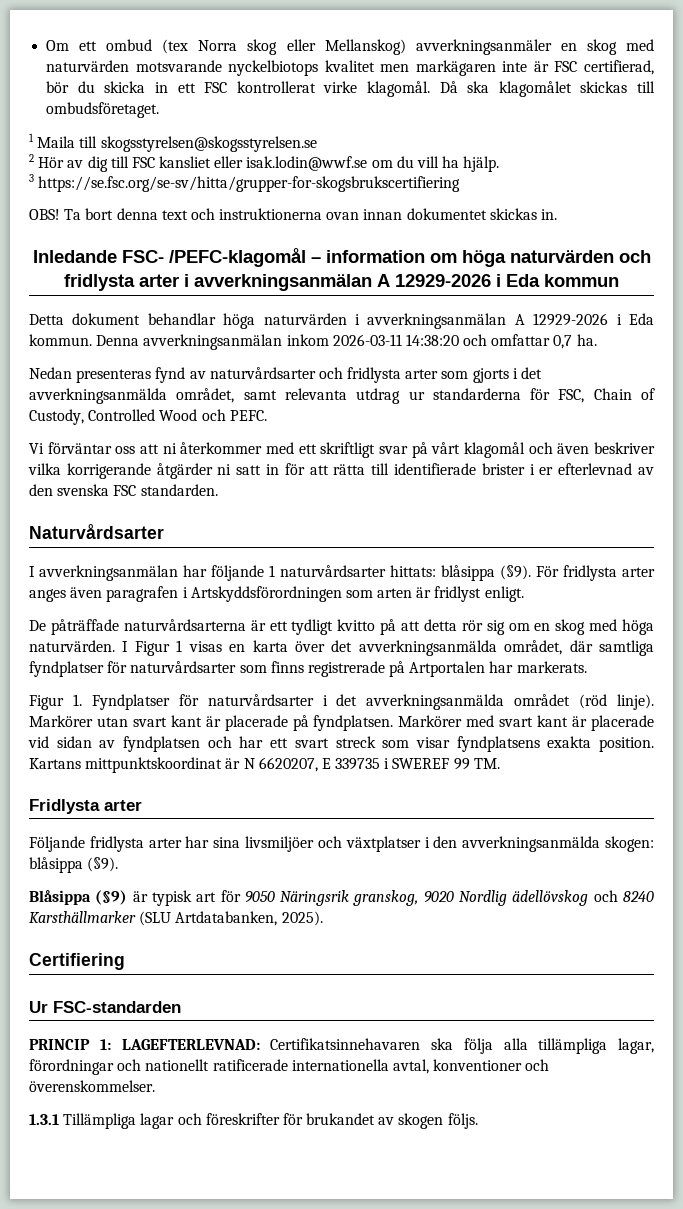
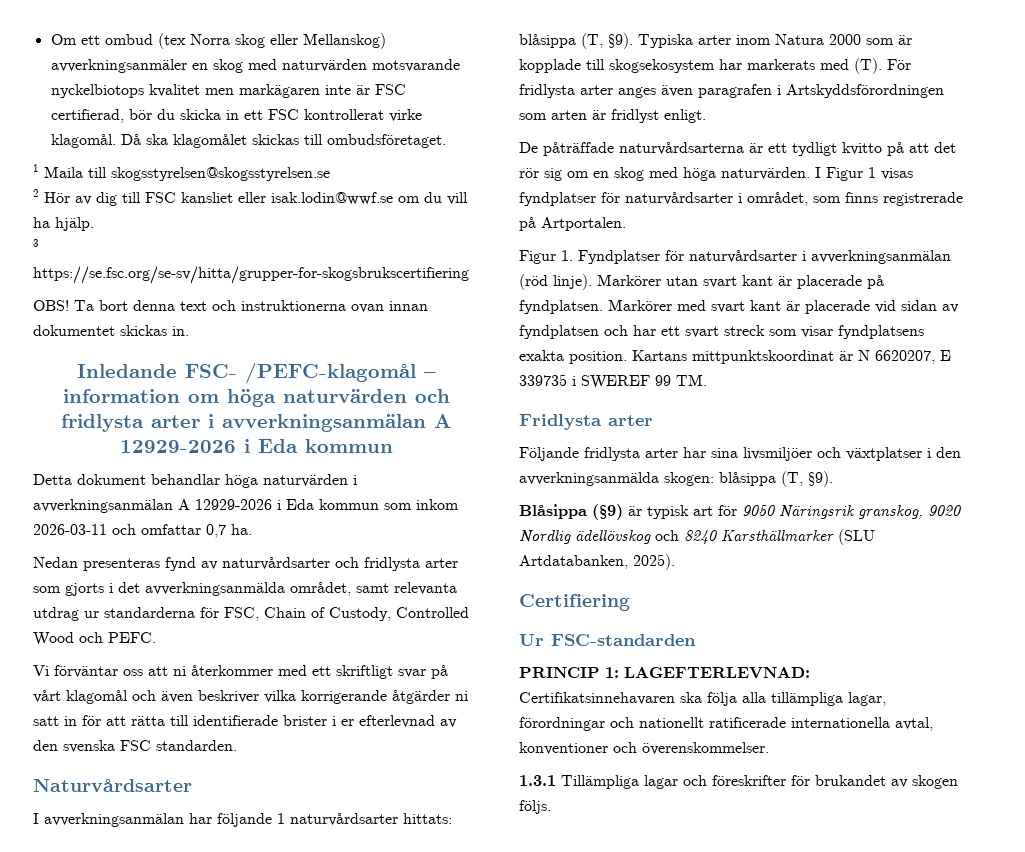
[29,334,283,350] kommun. Denna avverkningsanmälan -> [319,499,412,510] kommun som
[405,334,459,346] 14:38:20 -> (107, 529) none
[500,565,531,580] (§9). -> [581,33,912,49] [519,58,882,74] (T, §9). Typiska arter inom Natura 2000 som är kopplade till skogsekosystem har markerats med (T).
[423,619,457,631] detta -> [934,142,956,153] det
[229,640,654,656] en karta över det avverkningsanmälda området, där samtliga -> (913, 174) none
(237, 667) none -> [738,192,808,206] i området,
[409,661,587,677] Artportalen har markerats. -> [541,217,626,231] Artportalen.
[336,694,571,710] det avverkningsanmälda området -> [811,250,951,264] avverkningsanmälan
[87,857,119,872] (§9). -> [781,471,833,487] (T, §9).

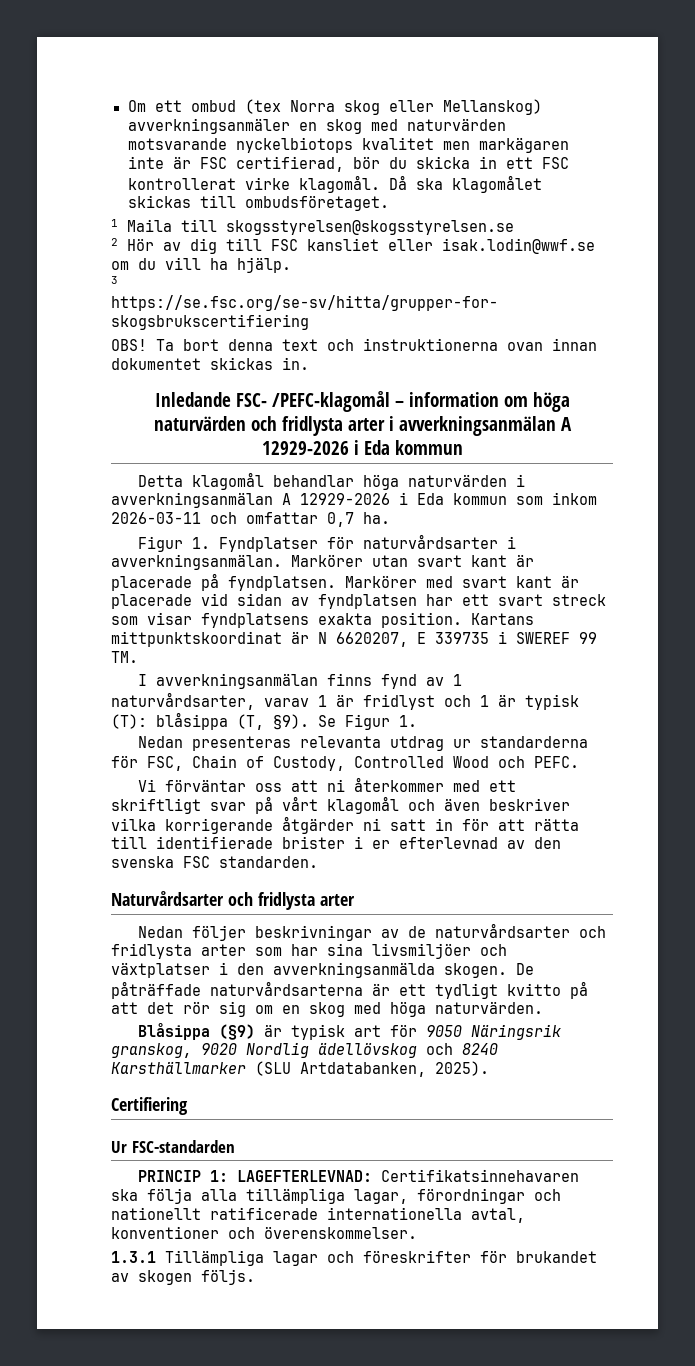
[77,474,146,485] dokument -> [192,472,265,490] klagomål
[33,557,458,571] [33,582,389,596] Nedan presenteras fynd av naturvårdsarter och fridlysta arter som gjorts i det avverkningsanmälda området, samt -> [138,534,517,552] [111,554,534,570] [111,573,579,591] [111,593,606,609] [111,612,534,628] [111,631,597,647] [111,651,138,663] [138,673,463,689] [111,692,579,710] [111,712,417,730] [138,736,292,751] Figur 1. Fyndplatser för naturvårdsarter i avverkningsanmälan. Markörer utan svart kant är placerade på fyndplatsen. Markörer med svart kant är placerade vid sidan av fyndplatsen har ett svart streck som visar fyndplatsens exakta position. Kartans mittpunktskoordinat är N 6620207, E 339735 i SWEREF 99 TM. // I avverkningsanmälan finns fynd av 1 naturvårdsarter, varav 1 är fridlyst och 1 är typisk (T): blåsippa (T, §9). Se Figur 1. // Nedan presenteras
[33,813,452,827] [519,33,912,49] [519,58,911,74] [519,84,944,98] [519,109,706,123] // I avverkningsanmälan har följande 1 naturvårdsarter hittats: blåsippa (T, §9). Typiska arter inom Natura 2000 som är kopplade till skogsekosystem har markerats med (T). För fridlysta arter anges även paragrafen i Artskyddsförordningen som arten är fridlyst enligt. // -> [227,892,355,910] [138,923,607,941] [111,943,507,959] [111,962,507,978] och fridlysta arter // Nedan följer beskrivningar av de naturvårdsarter och fridlysta arter som har sina livsmiljöer och växtplatser i den avverkningsanmälda skogen.
[815,167,913,181] [519,192,963,206] [519,217,626,231] [519,250,951,264] [519,274,884,290] [519,299,959,314] [519,325,924,339] [519,350,951,364] [519,374,707,389] [519,414,653,430] [519,447,961,461] [519,471,833,487] I Figur 1 visas fyndplatser för naturvårdsarter i området, som finns registrerade på Artportalen. // Figur 1. Fyndplatser för naturvårdsarter i avverkningsanmälan (röd linje). Markörer utan svart kant är placerade på fyndplatsen. Markörer med svart kant är placerade vid sidan av fyndplatsen och har ett svart streck som visar fyndplatsens exakta position. Kartans mittpunktskoordinat är N 6620207, E 339735 i SWEREF 99 TM. // Fridlysta arter // Följande fridlysta arter har sina livsmiljöer och växtplatser i den avverkningsanmälda skogen: blåsippa (T, §9). -> (543, 1007) none

